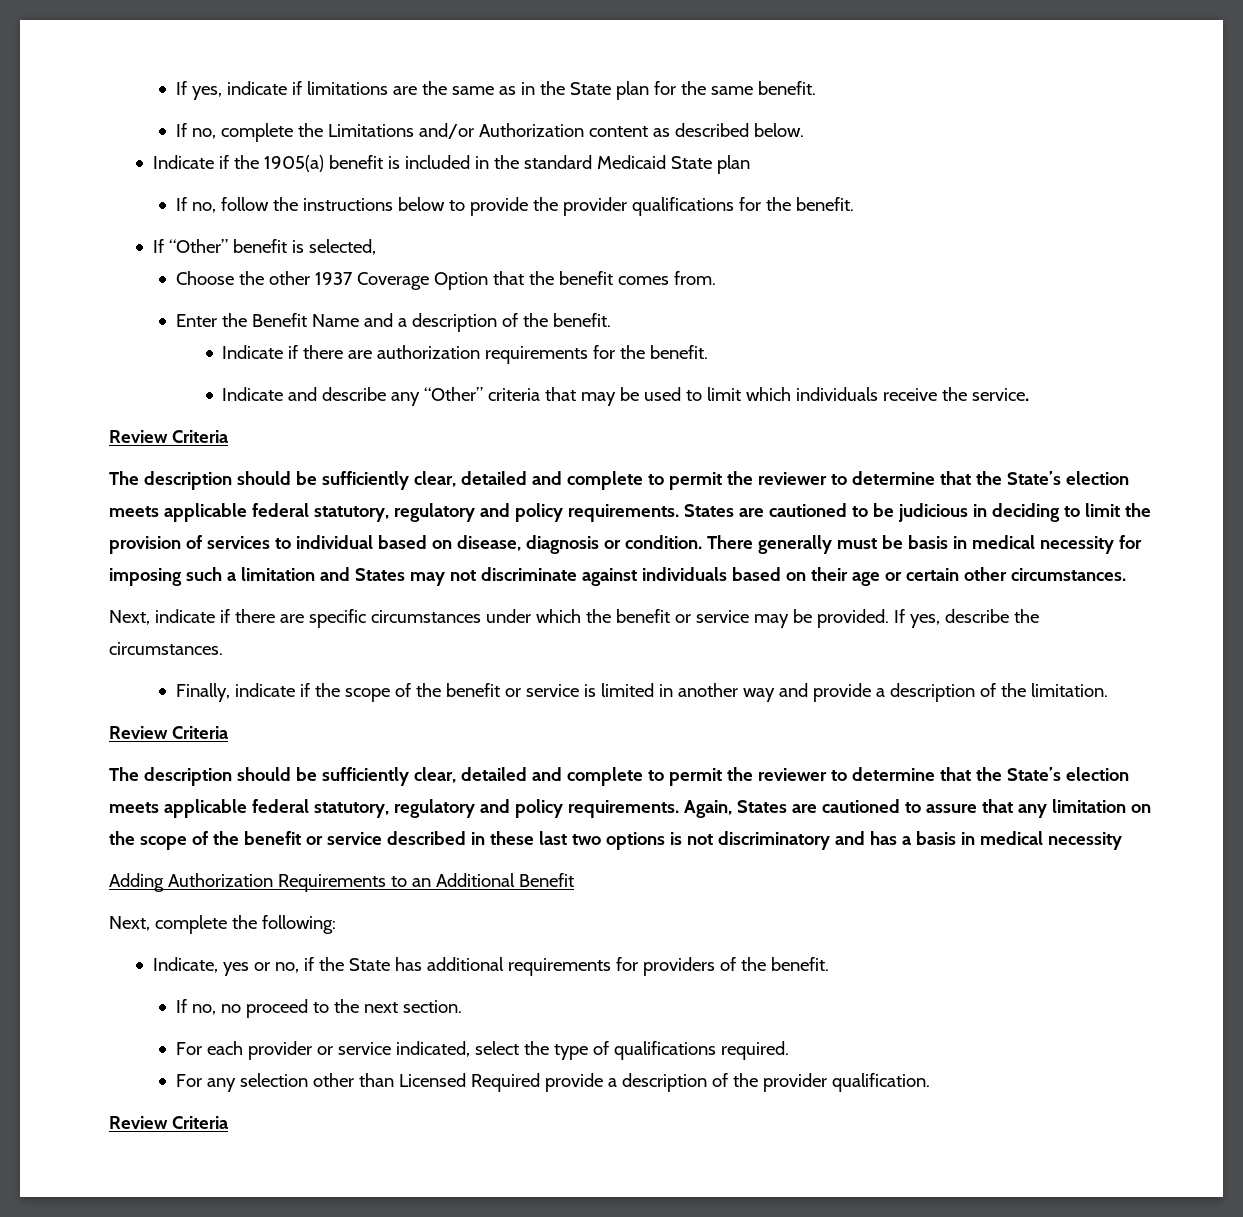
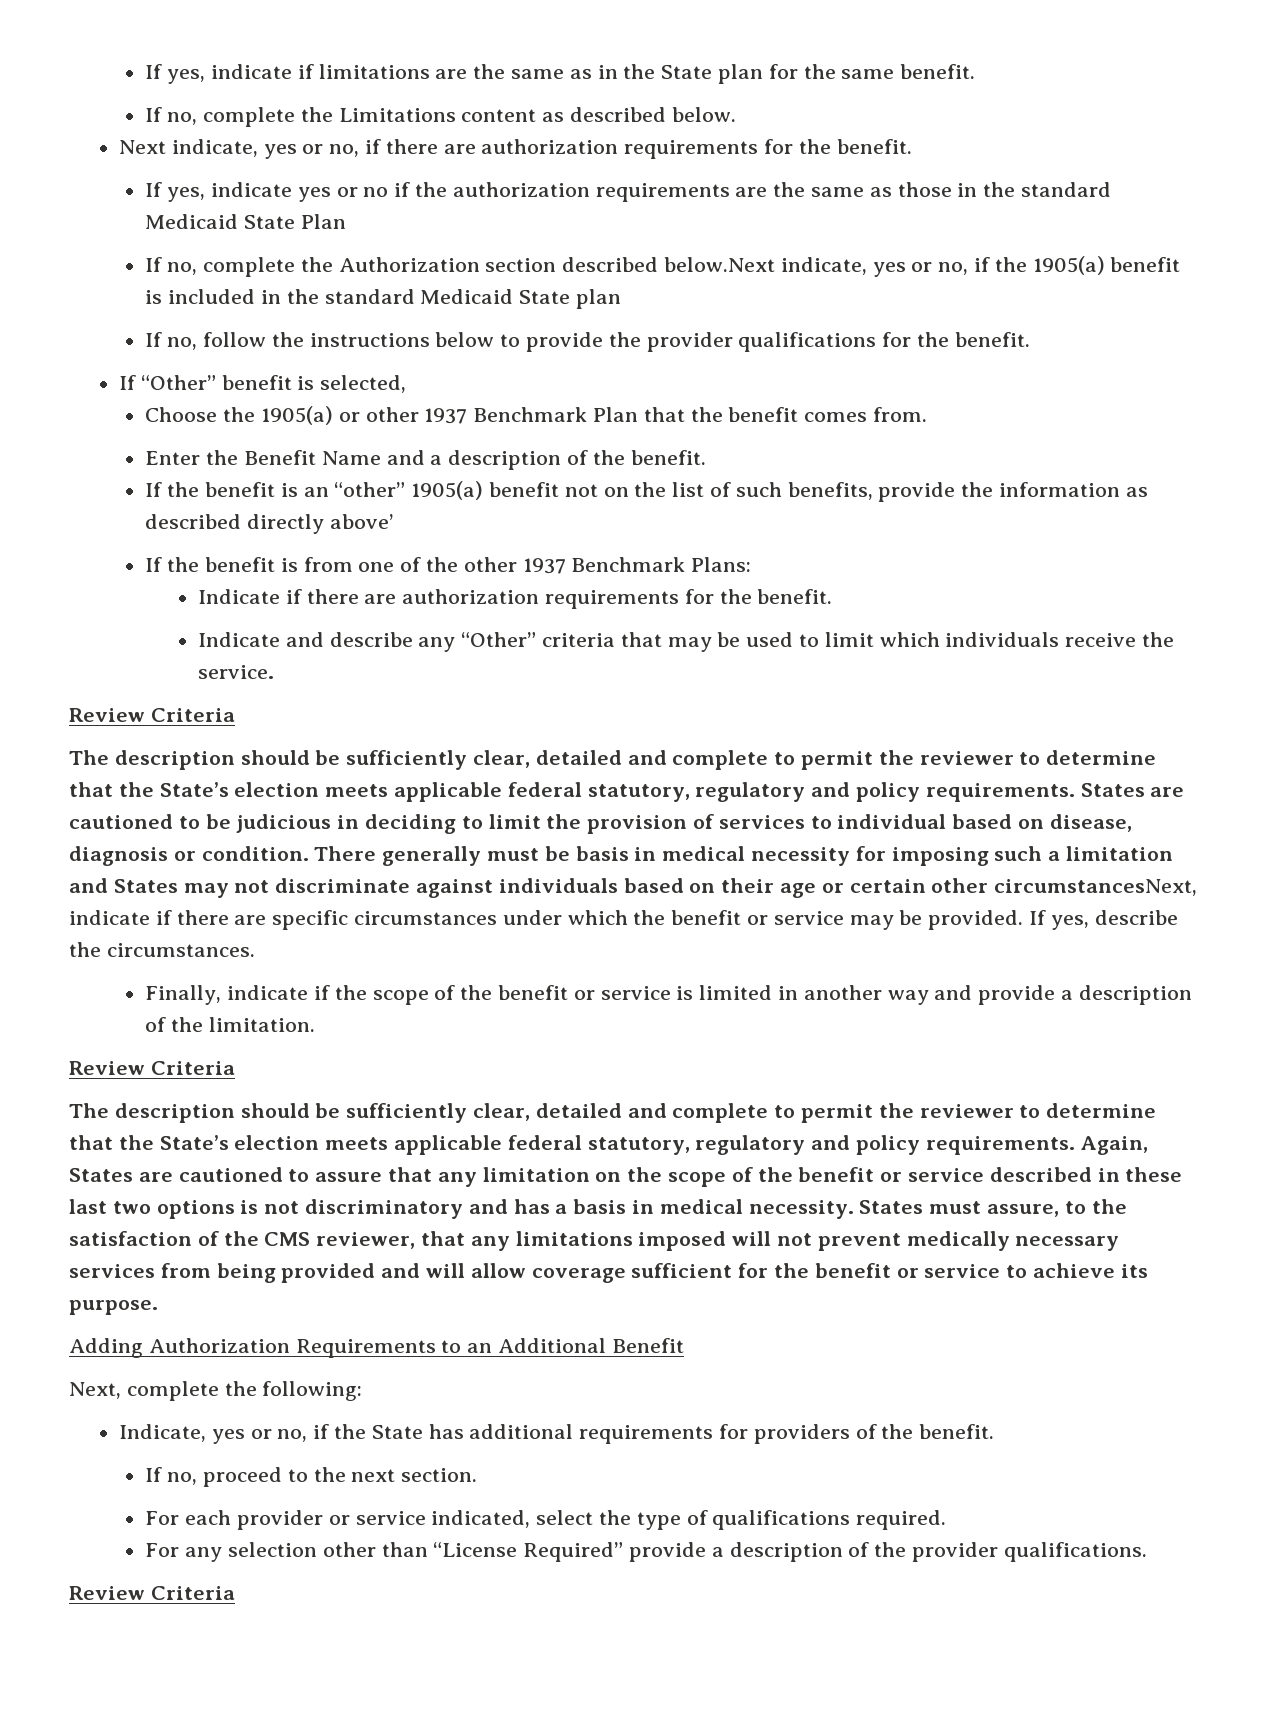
[418,123,584,139] and/or Authorization -> (456, 115) none
[152,155,214,169] Indicate -> [118,139,912,159] [145,182,1112,202] [145,214,346,229] [145,257,969,277] Next indicate, yes or no, if there are authorization requirements for the benefit. // If yes, indicate yes or no if the authorization requirements are the same as those in the standard Medicaid State Plan // If no, complete the Authorization section described below.Next indicate, yes or no,
[268,271,488,290] other 1937 Coverage Option -> [260,406,638,425] 1905(a) or other 1937 Benchmark Plan
(611, 320) none -> [145,481,1148,502] [145,514,393,534] [145,557,752,574] // If the benefit is an “other” 1905(a) benefit not on the list of such benefits, provide the information as described directly above’ // If the benefit is from one of the other 1937 Benchmark Plans:
[1010,568,1126,581] [109,610,150,625] circumstances. // Next, -> [994,879,1198,896] circumstancesNext,
[1047,832,1122,850] necessity -> [748,1199,1127,1219] [69,1231,1120,1251] [69,1263,1148,1283] [69,1300,158,1315] necessity. States must assure, to the satisfaction of the CMS reviewer, that any limitations imposed will not prevent medically necessary services from being provided and will allow coverage sufficient for the benefit or service to achieve its purpose.
[220,1004,241,1013] no -> (198, 1478) none
[398,1073,540,1092] Licensed Required -> [433,1542,624,1562] “License Required”
[831,1073,930,1092] qualification. -> [1003,1542,1147,1562] qualifications.

